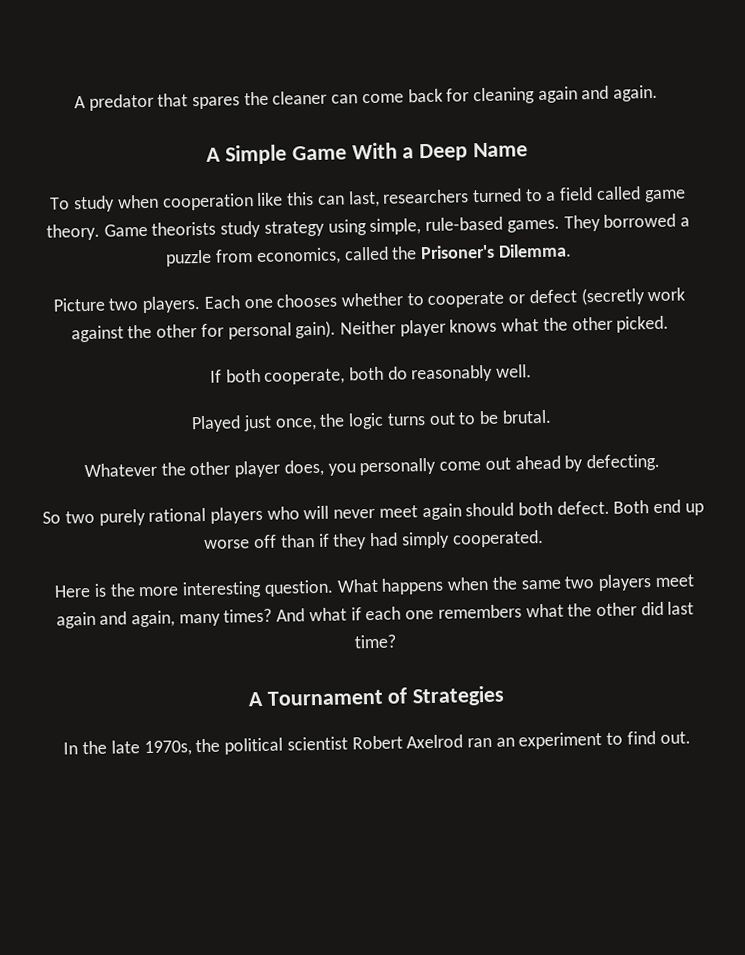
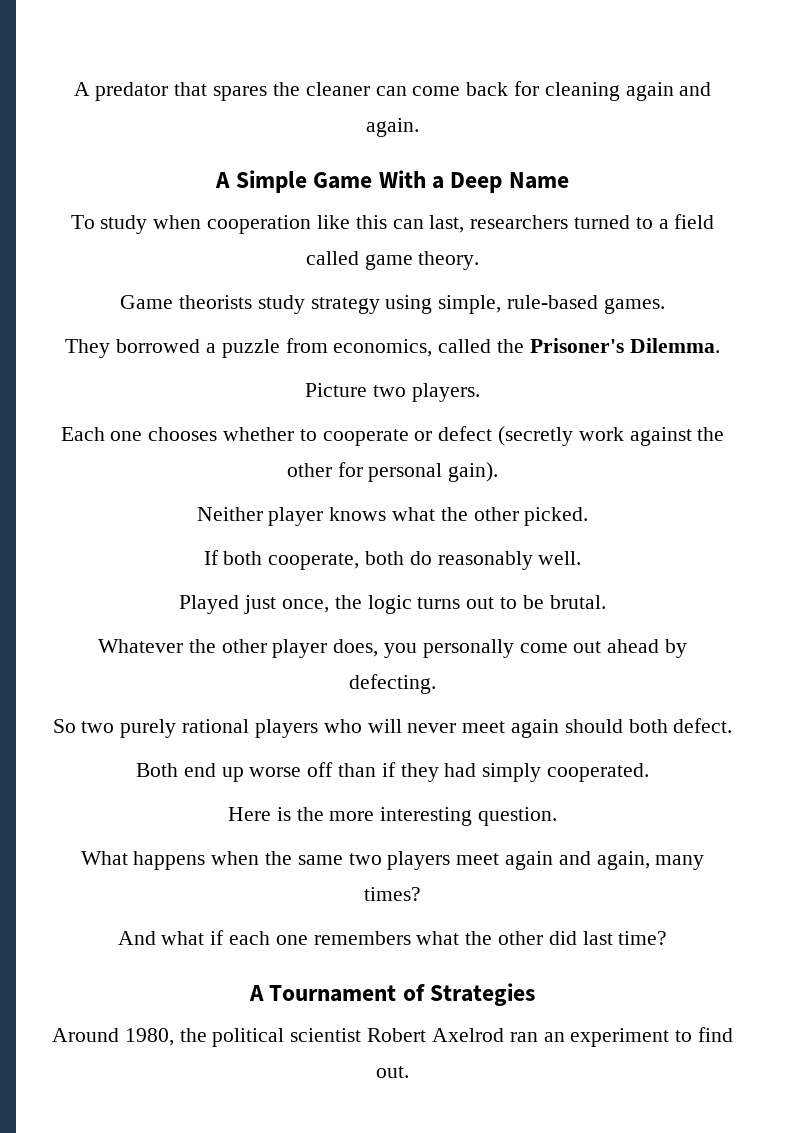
(101, 232) none -> (480, 260) //
(560, 226) none -> (665, 306) //
(202, 304) none -> (480, 392) //
(337, 329) none -> (499, 472) //
(610, 507) none -> (733, 725) //
(334, 588) none -> (558, 816) //
(273, 615) none -> (421, 894) //
[63,740,192,757] In the late 1970s, -> [52,1028,174,1046] Around 1980,

